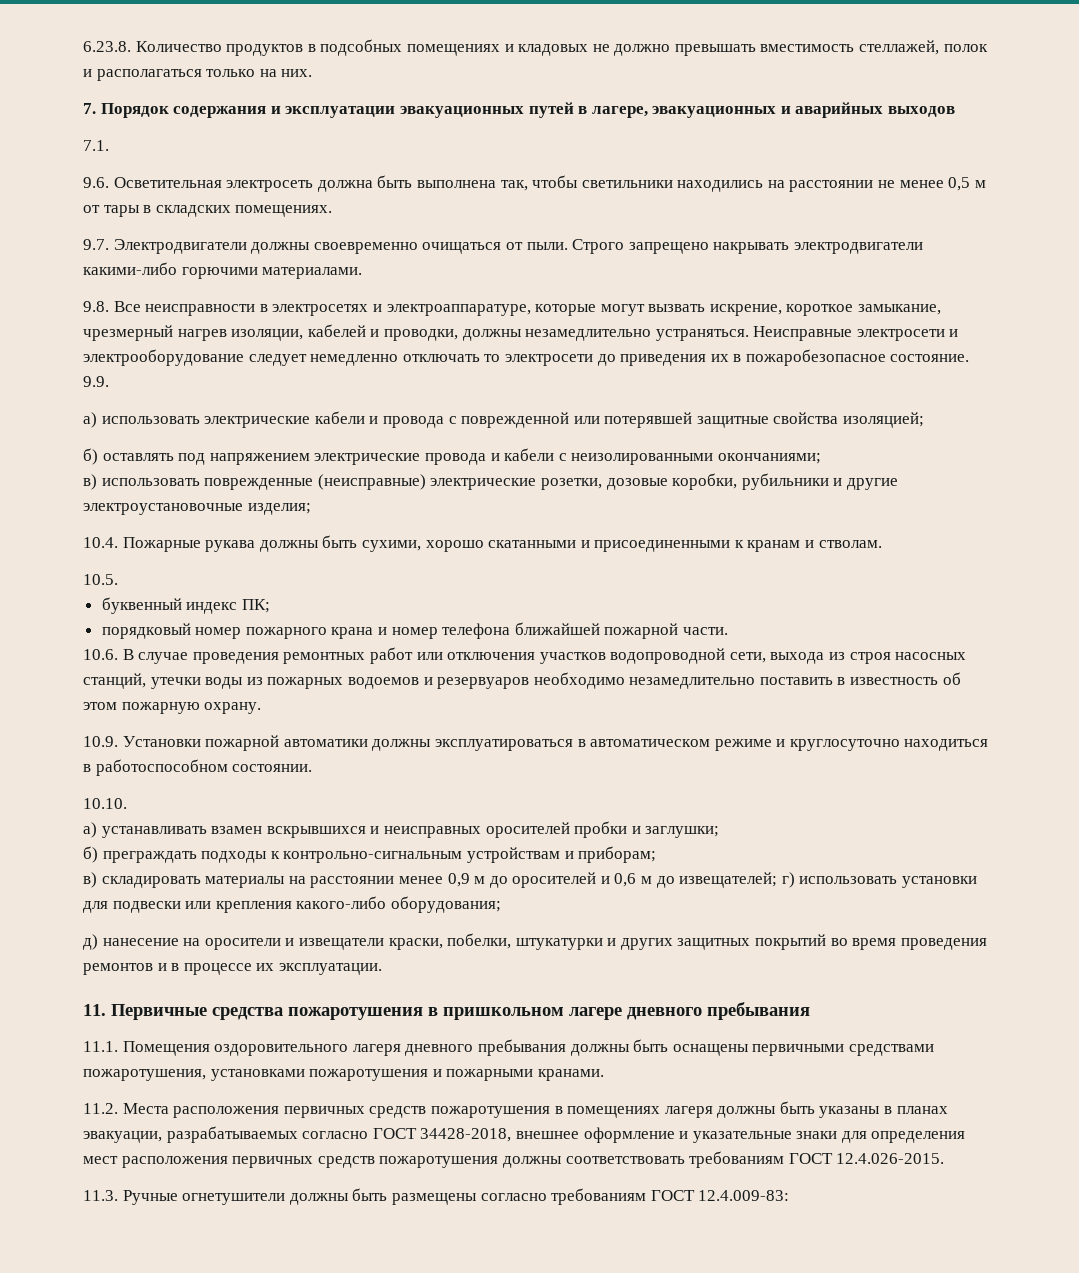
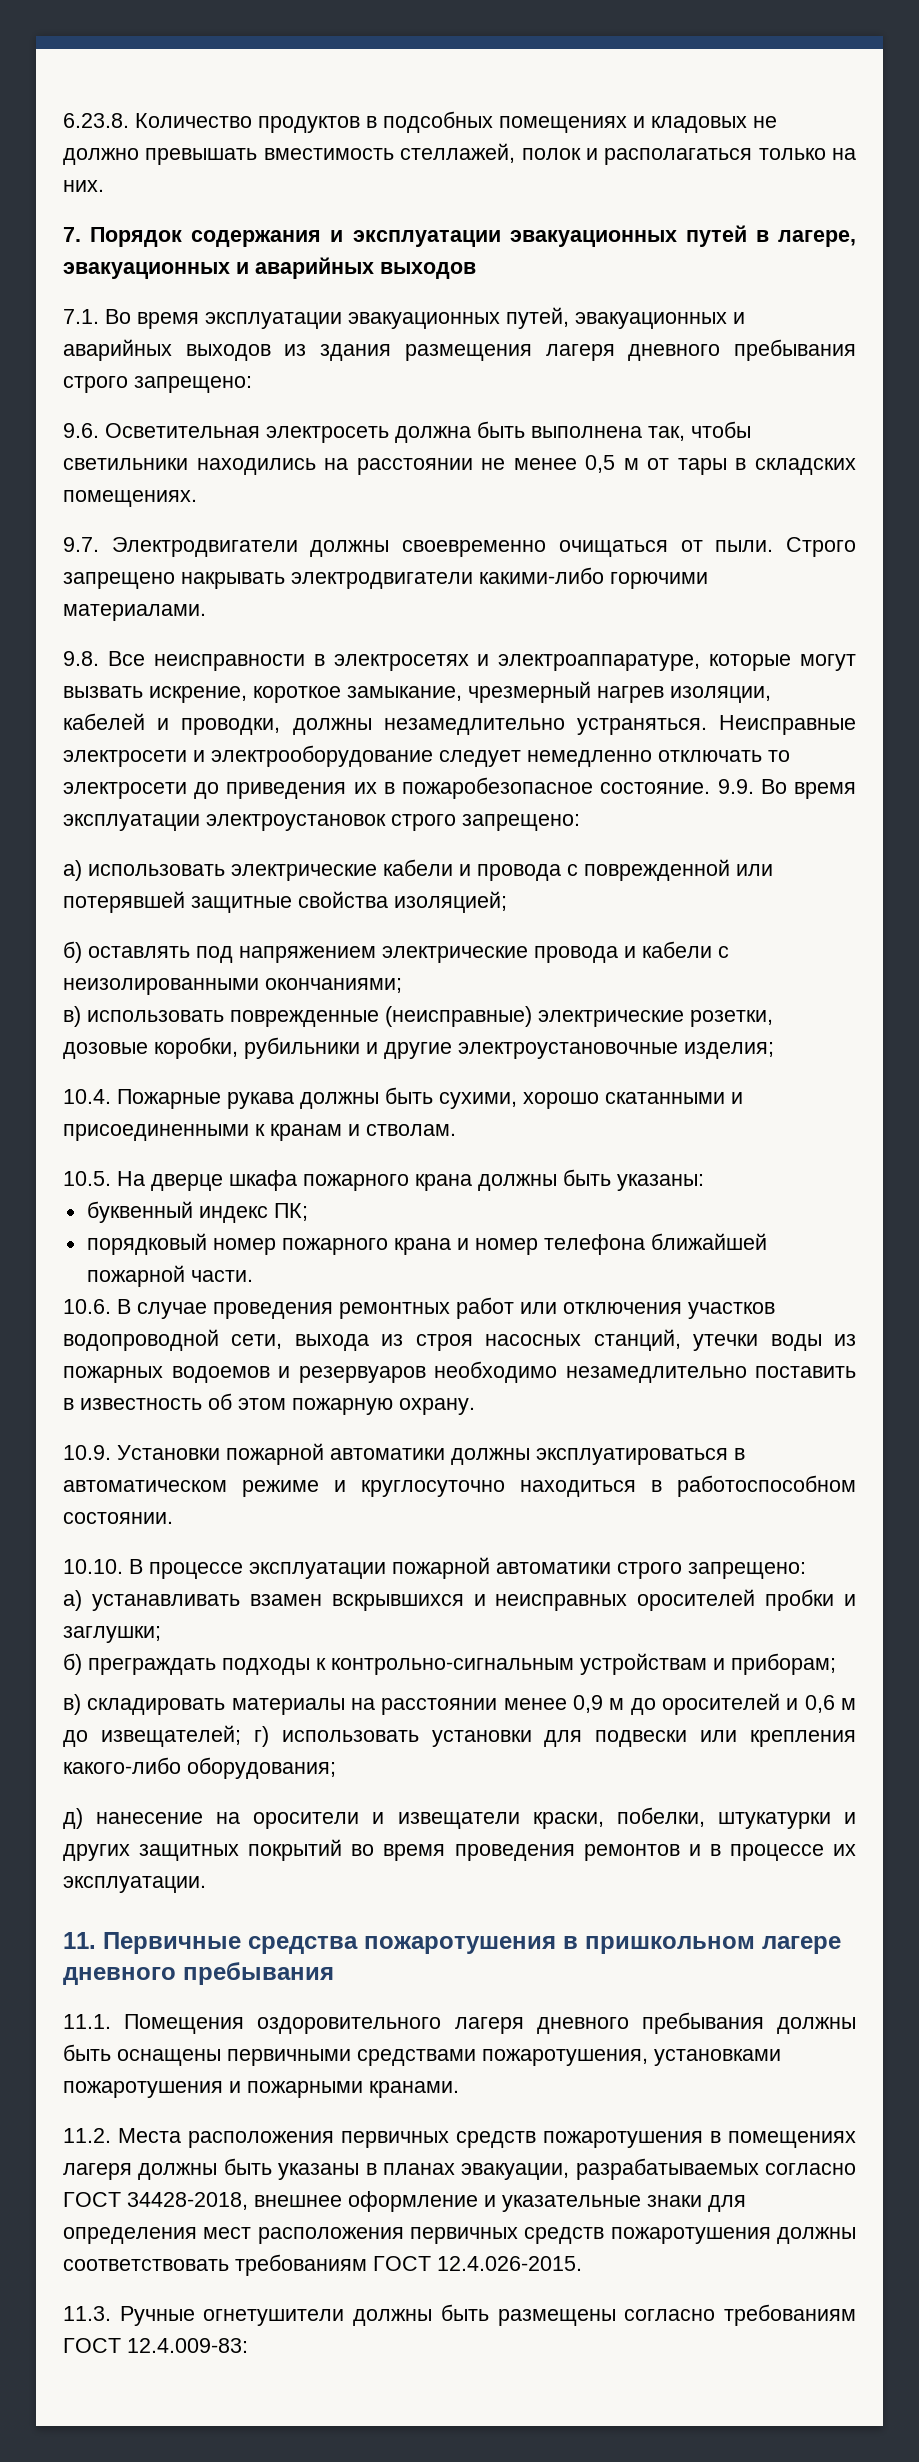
(109, 145) none -> [105,307,745,329] [63,339,856,361] [63,376,252,393] Во время эксплуатации эвакуационных путей, эвакуационных и аварийных выходов из здания размещения лагеря дневного пребывания строго запрещено:
(109, 381) none -> [760,779,856,799] [63,814,580,831] Во время эксплуатации электроустановок строго запрещено:
(118, 579) none -> [117,1169,704,1191] На дверце шкафа пожарного крана должны быть указаны:
(127, 803) none -> [129,1557,806,1579] В процессе эксплуатации пожарной автоматики строго запрещено:

